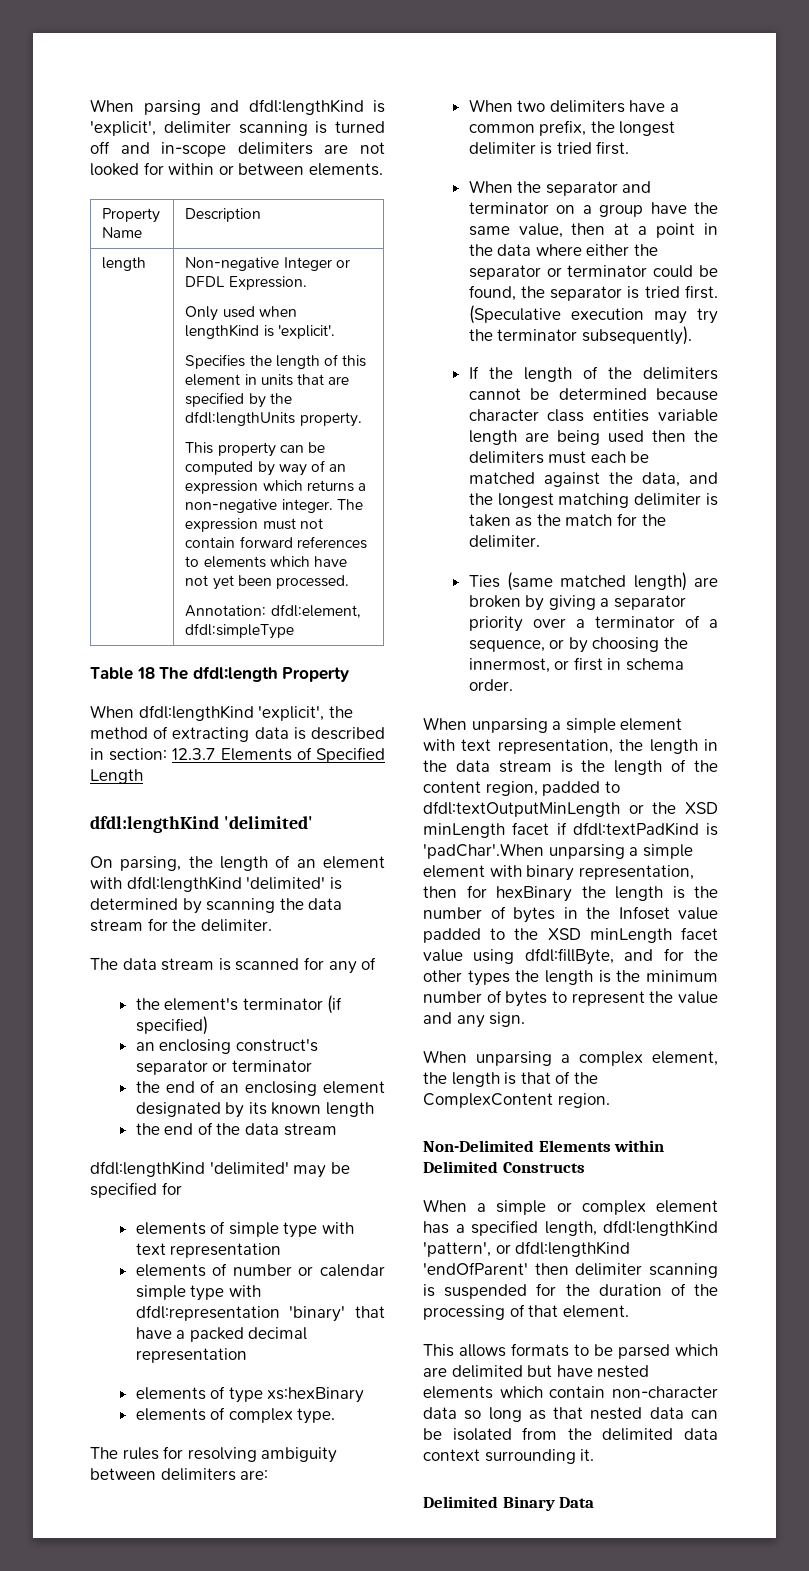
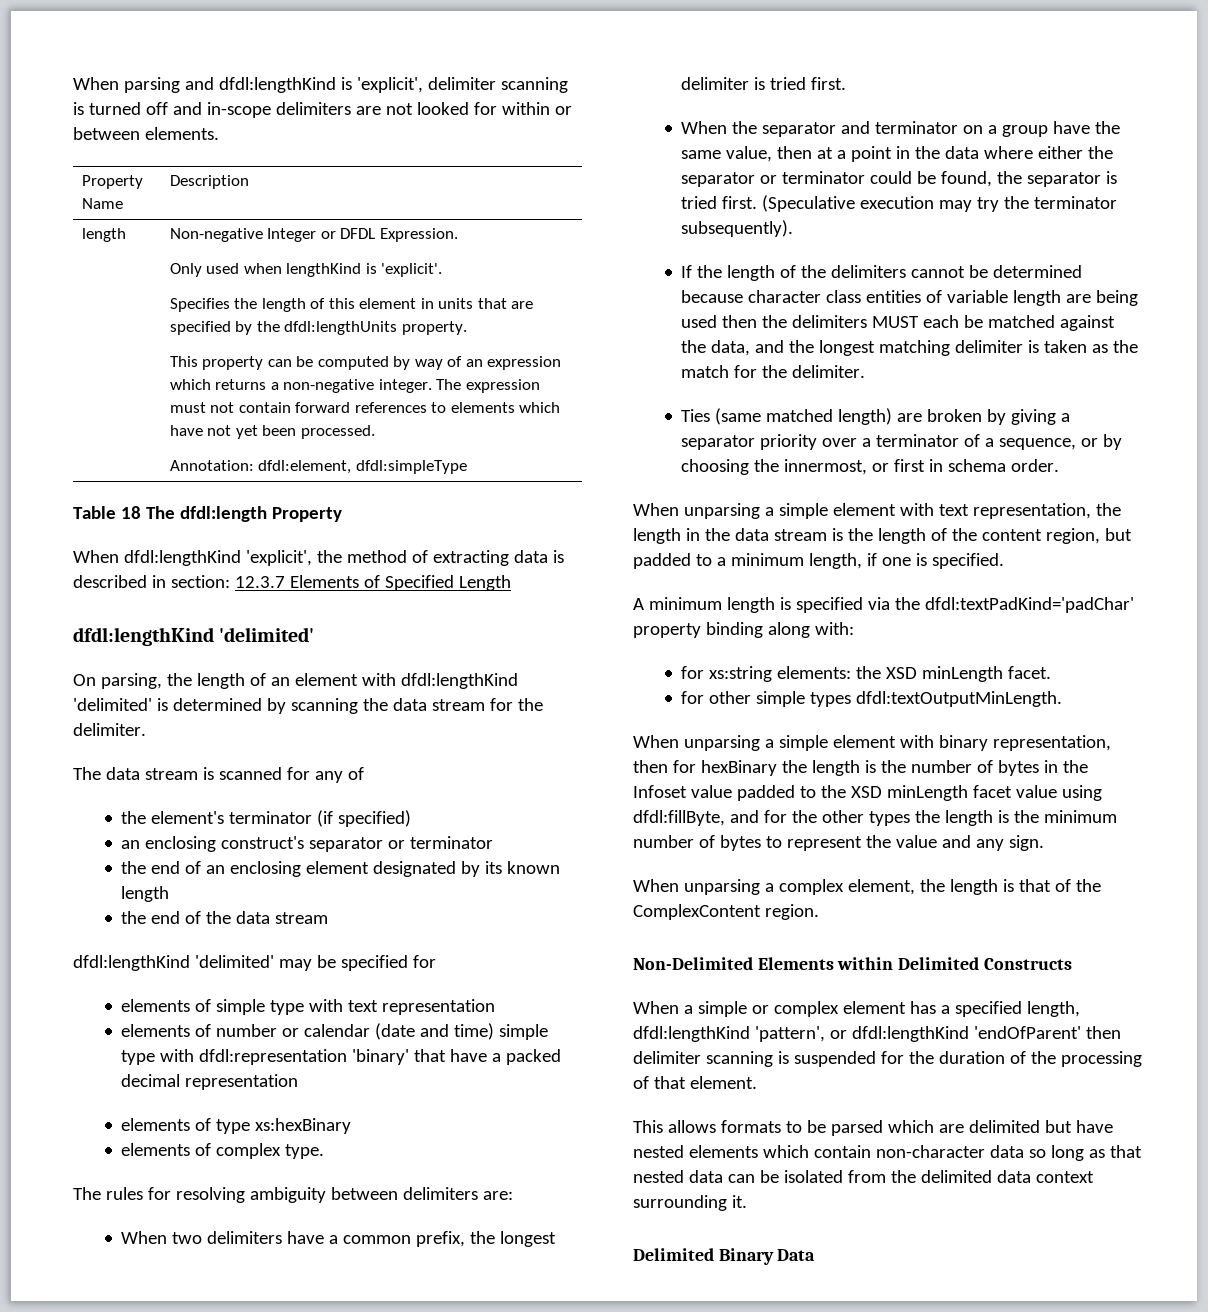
(385, 1270) none -> [375,1023,495,1040] (date and time)
(650, 415) none -> [926,290,943,303] of
[548,451,587,464] must -> [872,316,920,328] MUST
[542,781,620,796] [423,801,718,817] [423,822,718,838] [423,843,544,859] padded to dfdl:textOutputMinLength or the XSD minLength facet if dfdl:textPadKind is 'padChar'.When -> [1104,528,1132,541] [633,553,1004,569] [633,597,1134,613] [633,622,854,638] [681,666,1052,682] [681,691,1063,707] [633,735,679,748] but padded to a minimum length, if one is specified. // A minimum length is specified via the dfdl:textPadKind='padChar' property binding along with: // for xs:string elements: the XSD minLength facet. // for other simple types dfdl:textOutputMinLength. // When

